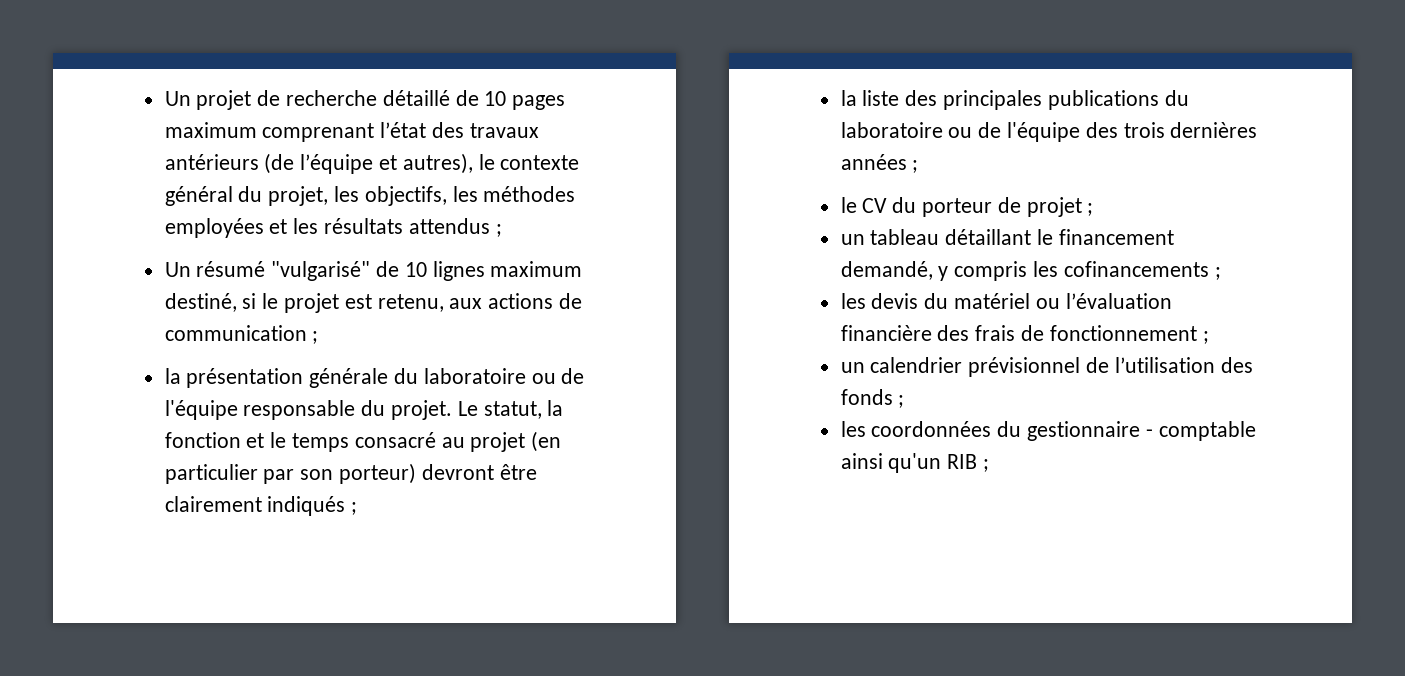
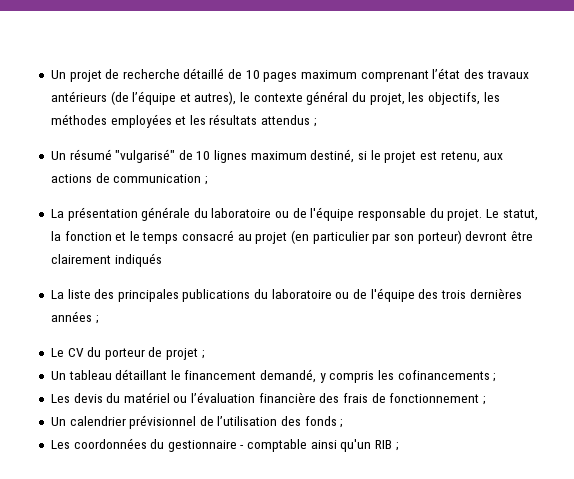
[164,368,181,384] la -> [50,209,64,218] La
[351,502,358,515] [840,90,857,106] ; // la -> [50,290,64,299] // La
[840,197,857,213] le -> [50,348,64,357] Le
[840,234,865,245] un -> [50,371,66,380] Un
[840,293,866,309] les -> [50,394,70,403] Les
[840,362,865,373] un -> [50,417,66,426] Un
[840,421,866,437] les -> [50,440,70,449] Les

